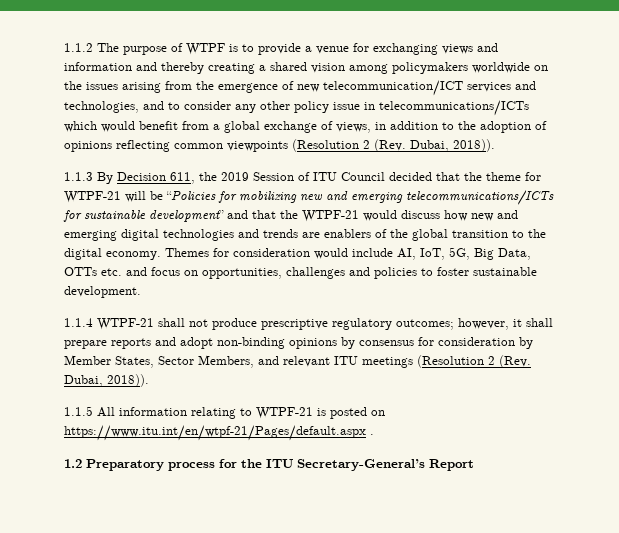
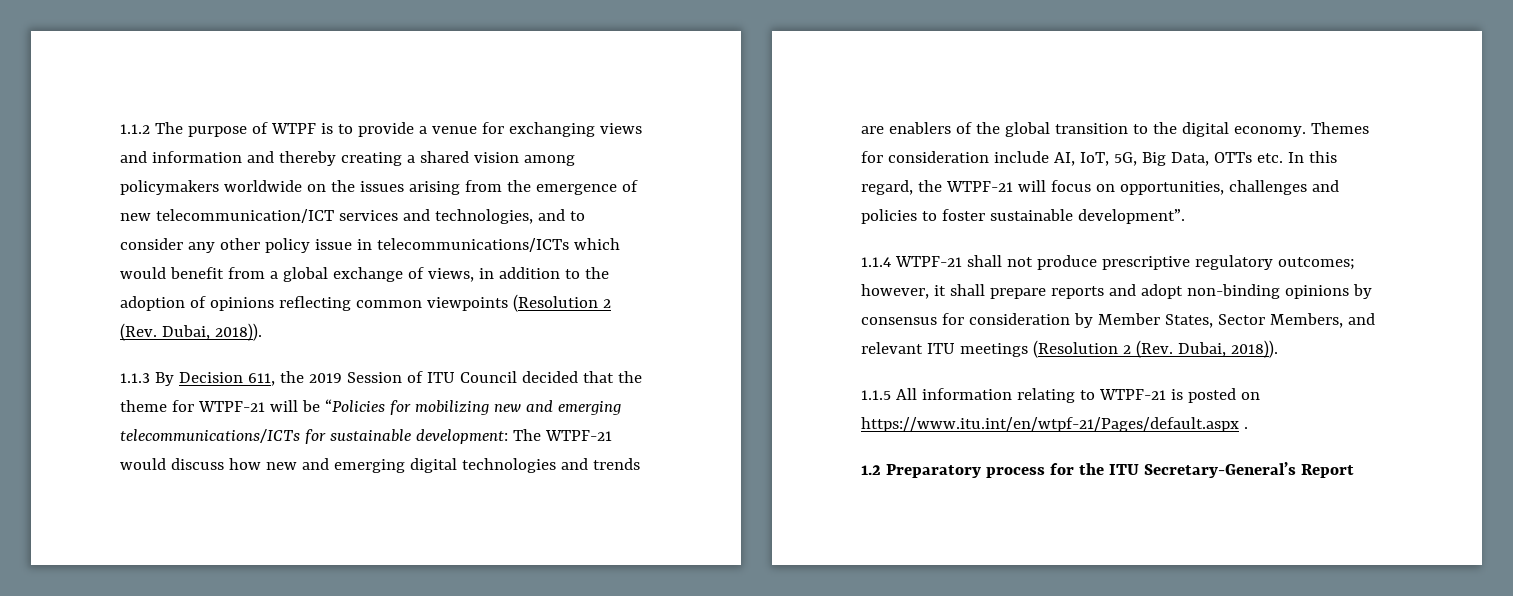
[149,210,298,222] development” and that the -> [415,429,541,444] development: The
[314,248,348,259] would -> (989, 157) none
[126,267,147,276] and -> [1287,151,1337,163] [861,180,1046,195] In this regard, the WTPF-21 will
[64,286,141,298] development. -> [1077,209,1185,224] development”.

